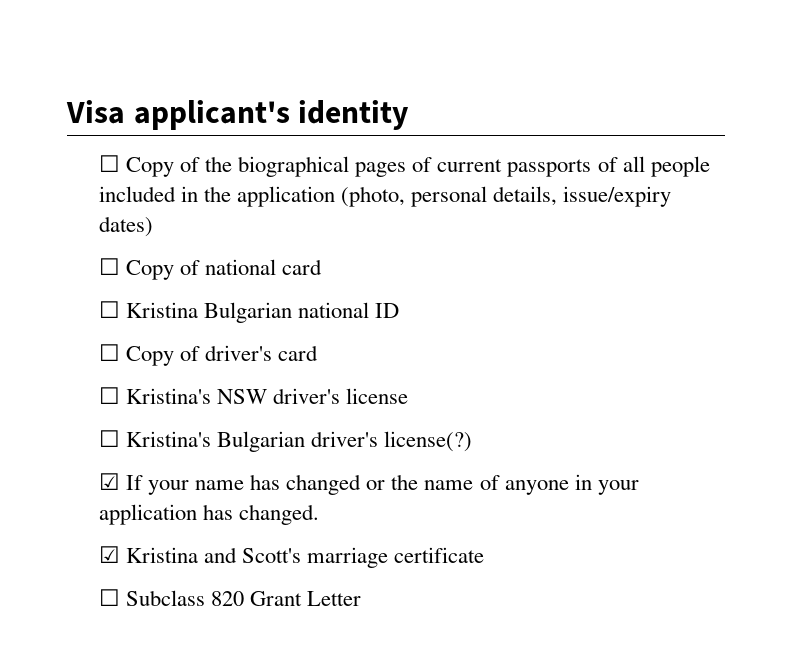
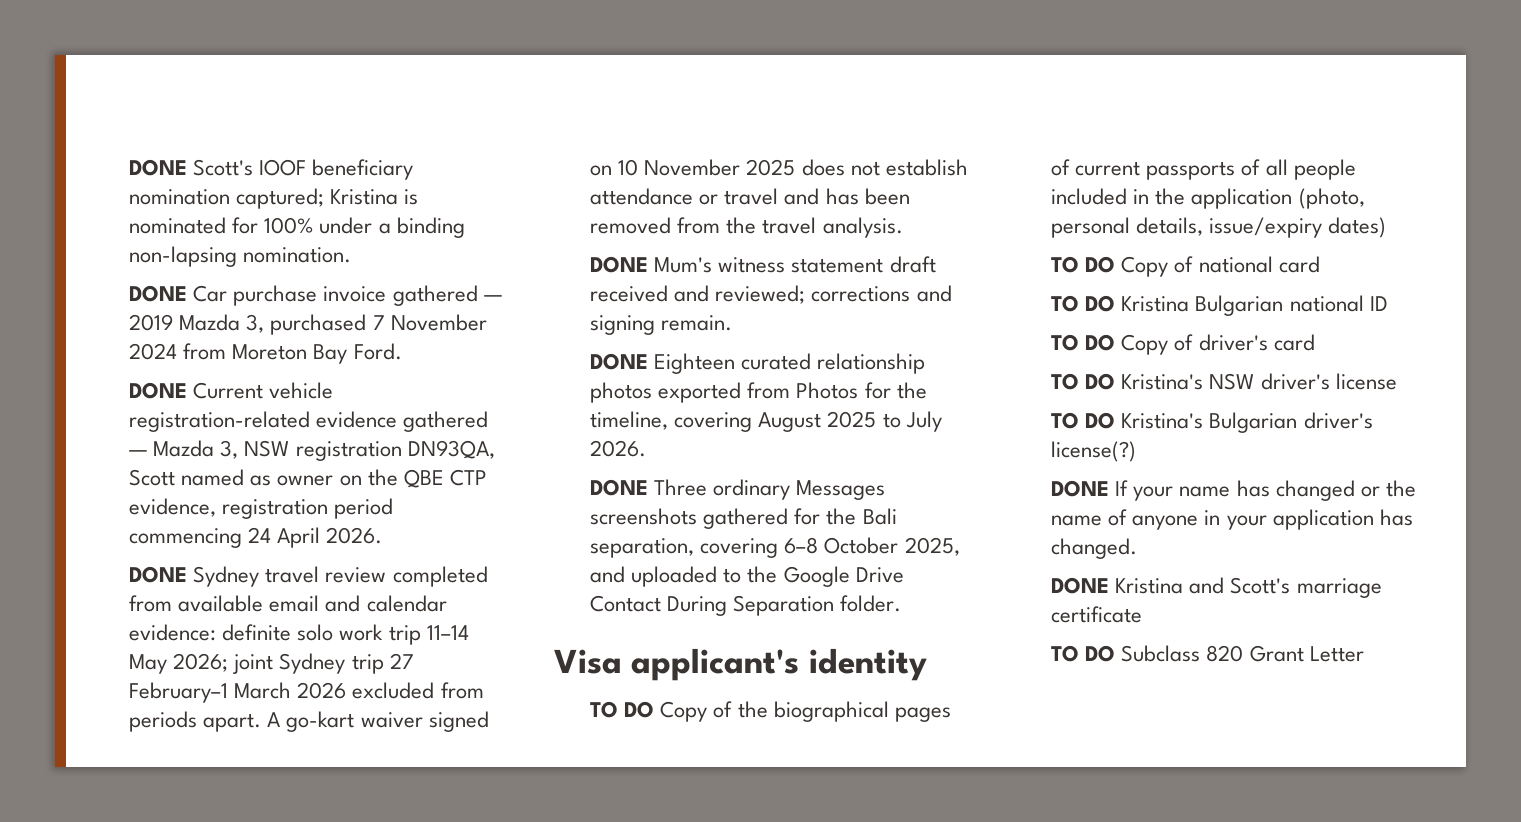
(66, 112) none -> [129,159,414,180] [129,188,419,209] [129,217,465,238] [129,246,352,267] [129,285,502,306] [129,314,487,335] [129,343,402,364] [129,382,334,399] [129,411,489,432] [129,440,495,461] [129,469,487,488] [129,498,394,519] [129,527,383,548] [129,566,488,587] [129,595,447,612] [129,624,469,645] [129,653,414,674] [129,682,484,703] [129,711,489,732] [590,159,968,176] [590,188,910,205] [590,217,903,238] [590,256,936,273] [590,285,952,304] [590,315,733,335] [590,353,926,374] [590,382,927,403] [590,411,942,432] [590,440,647,457] [590,479,886,500] [590,508,897,529] [590,537,960,558] [590,566,904,587] [590,595,902,616] DONE Scott's IOOF beneficiary nomination captured; Kristina is nominated for 100% under a binding non-lapsing nomination. // DONE Car purchase invoice gathered — 2019 Mazda 3, purchased 7 November 2024 from Moreton Bay Ford. // DONE Current vehicle registration-related evidence gathered — Mazda 3, NSW registration DN93QA, Scott named as owner on the QBE CTP evidence, registration period commencing 24 April 2026. // DONE Sydney travel review completed from available email and calendar evidence: definite solo work trip 11–14 May 2026; joint Sydney trip 27 February–1 March 2026 excluded from periods apart. A go-kart waiver signed on 10 November 2025 does not establish attendance or travel and has been removed from the travel analysis. // DONE Mum's witness statement draft received and reviewed; corrections and signing remain. // DONE Eighteen curated relationship photos exported from Photos for the timeline, covering August 2025 to July 2026. // DONE Three ordinary Messages screenshots gathered for the Bali separation, covering 6–8 October 2025, and uploaded to the Google Drive Contact During Separation folder. //
[98,155,120,172] ☐ -> [590,701,655,718] TO DO
[98,258,120,275] ☐ -> [1051,256,1116,273] TO DO
[98,301,120,318] ☐ -> [1051,295,1116,312] TO DO
[98,344,120,361] ☐ -> [1051,334,1116,351] TO DO
[98,387,120,404] ☐ -> [1051,373,1116,390] TO DO
[98,430,120,447] ☐ -> [1051,412,1116,429] TO DO
[98,473,120,490] ☑ -> [1051,480,1110,497] DONE
[98,546,120,563] ☑ -> [1051,577,1110,594] DONE
[98,589,120,606] ☐ -> [1051,645,1116,662] TO DO

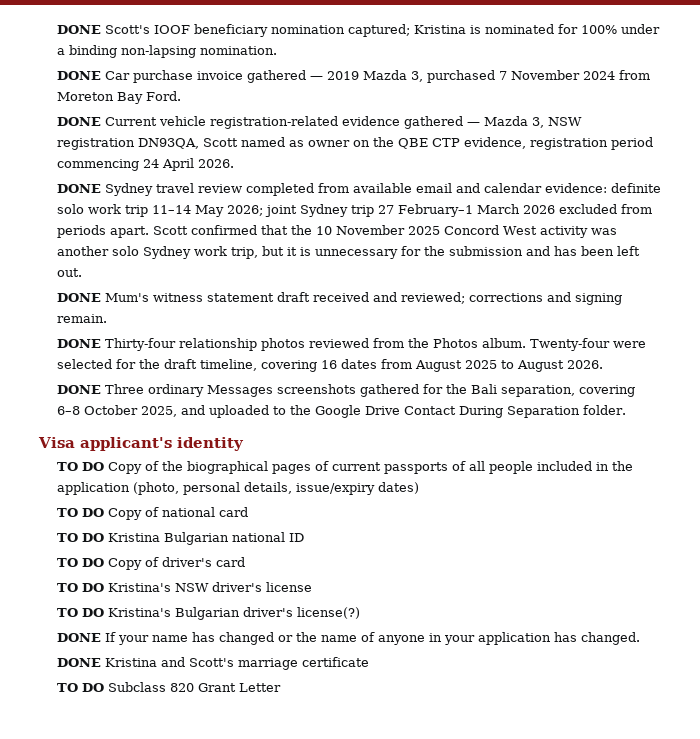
[267,711,489,732] [590,159,968,176] [590,188,910,205] [590,217,903,238] A go-kart waiver signed on 10 November 2025 does not establish attendance or travel and has been removed from the travel analysis. -> [152,225,617,238] [56,246,640,259] [56,268,82,277] Scott confirmed that the 10 November 2025 Concord West activity was another solo Sydney work trip, but it is unnecessary for the submission and has been left out.
[654,353,926,374] [590,382,927,403] Eighteen curated relationship photos exported from Photos for the -> [104,338,646,351] [56,359,197,369] Thirty-four relationship photos reviewed from the Photos album. Twenty-four were selected for the draft
(753, 422) none -> [320,359,412,369] 16 dates from
[905,411,942,432] July -> [516,360,564,372] August

